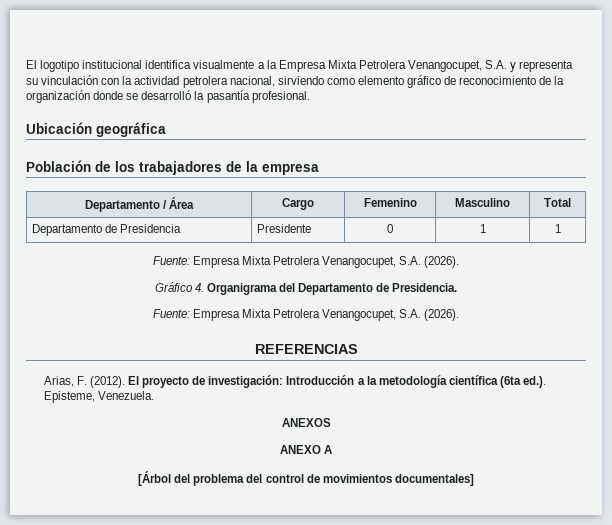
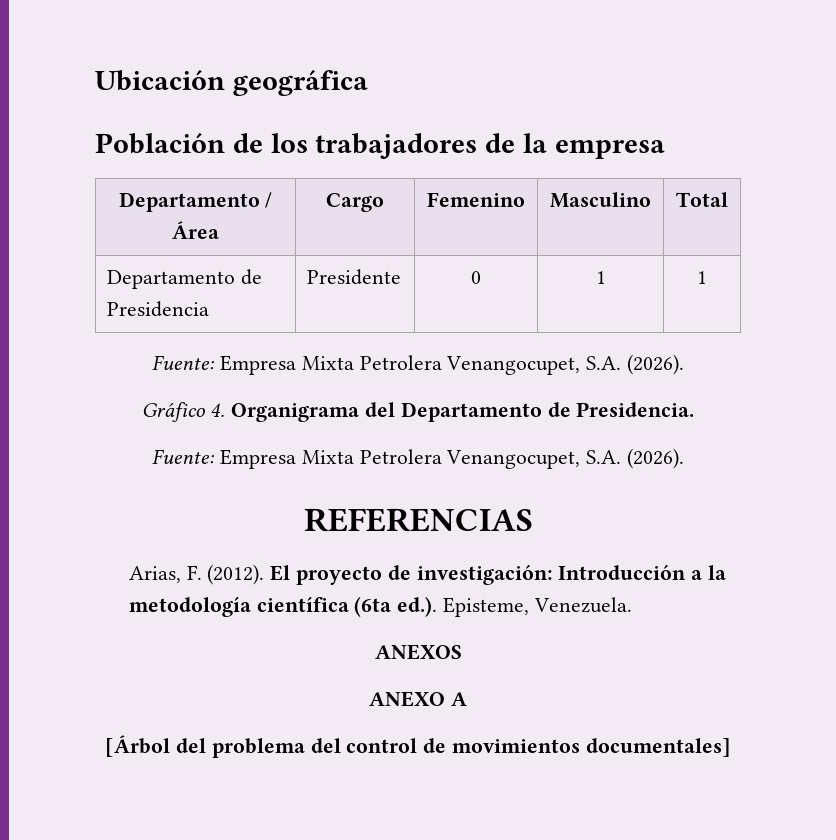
[26,60,574,72] [26,75,565,88] [26,90,310,103] El logotipo institucional identifica visualmente a la Empresa Mixta Petrolera Venangocupet, S.A. y representa su vinculación con la actividad petrolera nacional, sirviendo como elemento gráfico de reconocimiento de la organización donde se desarrolló la pasantía profesional. // -> (95, 80) none

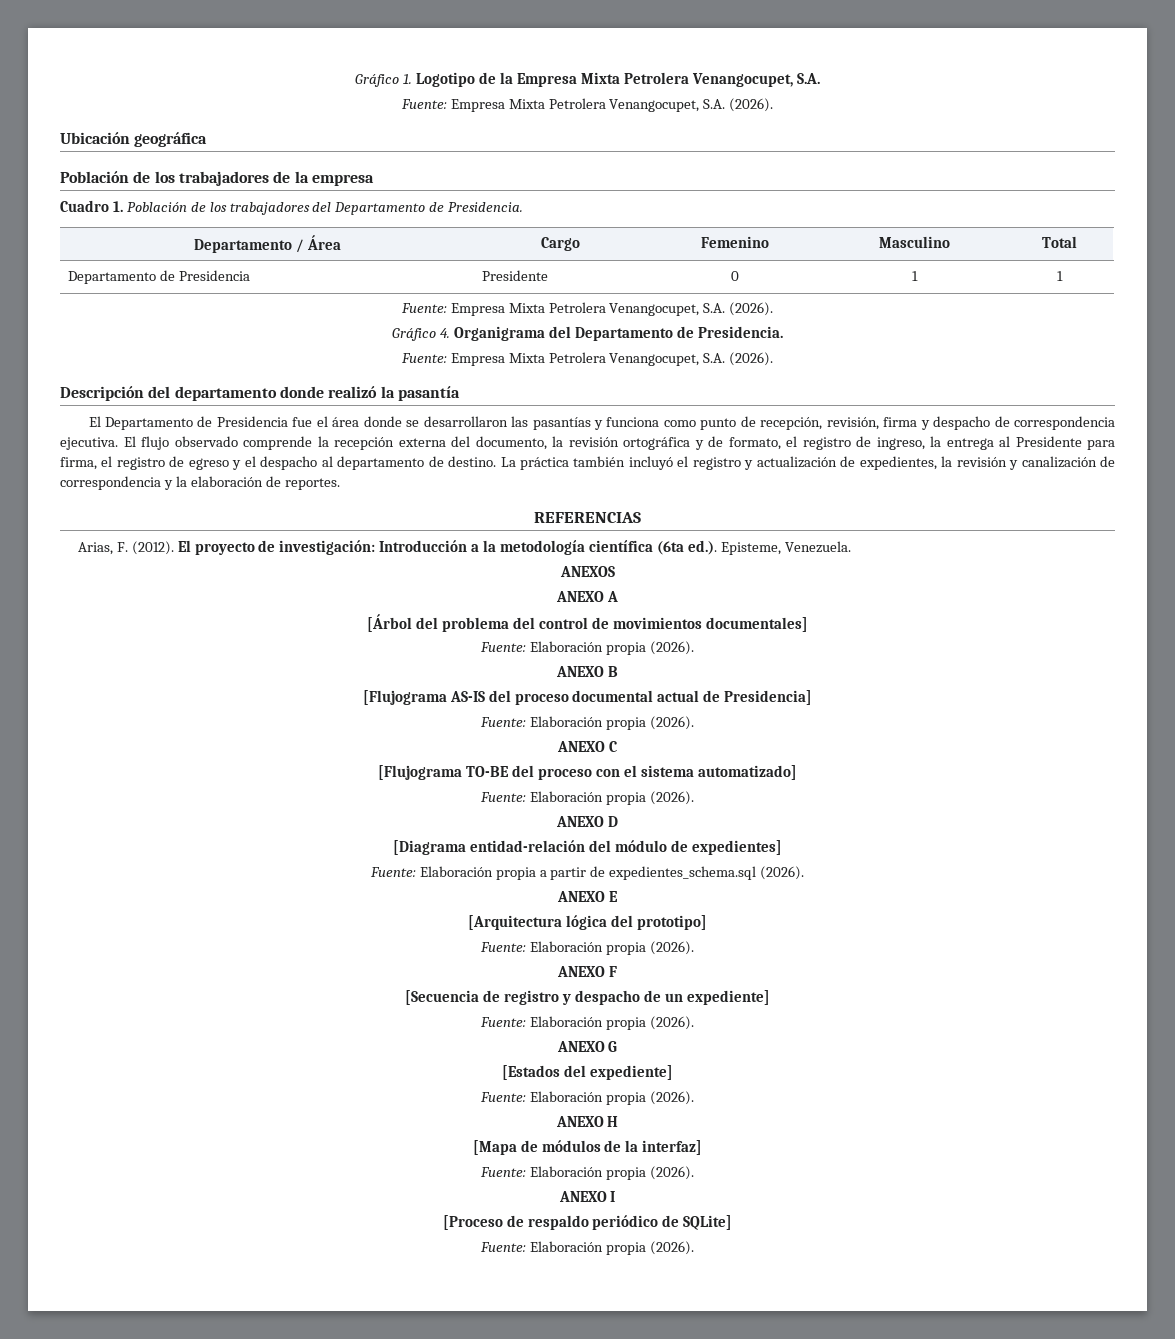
(95, 80) none -> [355,72,820,87] [400,98,774,112] Gráfico 1. Logotipo de la Empresa Mixta Petrolera Venangocupet, S.A. // Fuente: Empresa Mixta Petrolera Venangocupet, S.A. (2026). //
(665, 149) none -> [60,200,524,215] // Cuadro 1. Población de los trabajadores del Departamento de Presidencia.
(684, 458) none -> [60,386,460,401] [88,416,1115,430] [60,436,1115,450] [60,456,1115,470] [60,476,340,490] // Descripción del departamento donde realizó la pasantía // El Departamento de Presidencia fue el área donde se desarrollaron las pasantías y funciona como punto de recepción, revisión, firma y despacho de correspondencia ejecutiva. El flujo observado comprende la recepción externa del documento, la revisión ortográfica y de formato, el registro de ingreso, la entrega al Presidente para firma, el registro de egreso y el despacho al departamento de destino. La práctica también incluyó el registro y actualización de expedientes, la revisión y canalización de correspondencia y la elaboración de reportes.
(731, 747) none -> [480,641,694,655] [556,666,618,677] [362,690,813,705] [480,716,694,730] [557,741,617,752] [378,765,797,780] [480,791,694,805] [556,816,618,827] [393,840,782,855] [369,866,805,880] [557,891,618,902] [468,915,707,930] [480,941,694,955] [557,966,617,977] [405,990,770,1005] [480,1016,694,1030] [556,1041,618,1052] [502,1065,673,1080] [480,1091,694,1105] [555,1116,619,1127] [472,1140,703,1155] [480,1166,694,1180] [558,1191,616,1202] [442,1215,733,1230] [480,1241,694,1255] // Fuente: Elaboración propia (2026). // ANEXO B // [Flujograma AS-IS del proceso documental actual de Presidencia] // Fuente: Elaboración propia (2026). // ANEXO C // [Flujograma TO-BE del proceso con el sistema automatizado] // Fuente: Elaboración propia (2026). // ANEXO D // [Diagrama entidad-relación del módulo de expedientes] // Fuente: Elaboración propia a partir de expedientes_schema.sql (2026). // ANEXO E // [Arquitectura lógica del prototipo] // Fuente: Elaboración propia (2026). // ANEXO F // [Secuencia de registro y despacho de un expediente] // Fuente: Elaboración propia (2026). // ANEXO G // [Estados del expediente] // Fuente: Elaboración propia (2026). // ANEXO H // [Mapa de módulos de la interfaz] // Fuente: Elaboración propia (2026). // ANEXO I // [Proceso de respaldo periódico de SQLite] // Fuente: Elaboración propia (2026).

